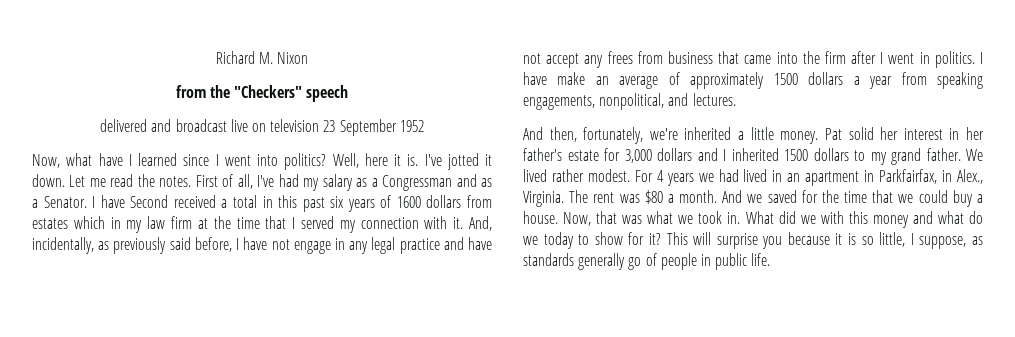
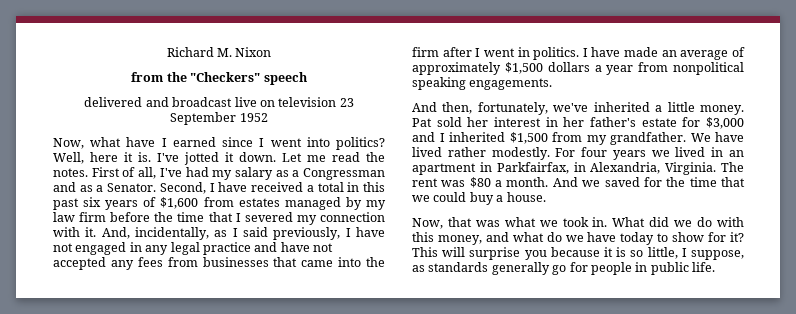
[138,153,177,166] learned -> [172,137,216,147] earned
[92,195,169,208] I have Second -> [159,182,248,194] Second, I have
[396,195,492,208] [32,216,121,229] 1600 dollars from estates which in -> [160,197,362,210] $1,600 from estates managed by
[197,218,208,229] at -> [110,212,151,222] before
[300,216,334,229] served -> [244,212,293,222] severed
[113,237,232,254] previously said before, -> [232,227,341,240] I said previously,
[293,241,331,254] engage -> [75,242,127,255] engaged
[546,51,713,68] accept any frees from business -> [53,257,269,270] accepted any fees from businesses
[557,72,586,85] make -> [624,47,659,57] made
[773,73,798,85] 1500 -> [504,62,543,74] $1,500
[936,72,983,89] [523,93,736,110] speaking engagements, nonpolitical, and lectures. -> [673,62,744,75] [412,77,553,90] nonpolitical speaking engagements.
[649,128,678,140] we're -> [553,103,589,112] we've
[848,127,874,140] solid -> [436,117,462,127] sold
[624,148,692,163] 3,000 dollars -> [706,117,744,129] $3,000
[784,148,983,165] [523,169,664,182] 1500 dollars to my grand father. We lived rather modest. For 4 -> [509,132,744,145] [412,147,608,160] $1,500 from my grandfather. We have lived rather modestly. For four
[718,169,739,182] had -> (670, 153) none
[957,169,983,184] Alex., -> [590,162,661,174] Alexandria,
(558, 217) none -> (546, 197) //
(816, 219) none -> [697,217,713,227] do
[872,215,909,228] money -> [437,235,482,245] money,
(538, 240) none -> [587,232,617,242] have
[645,253,657,266] of -> [569,262,588,272] for

